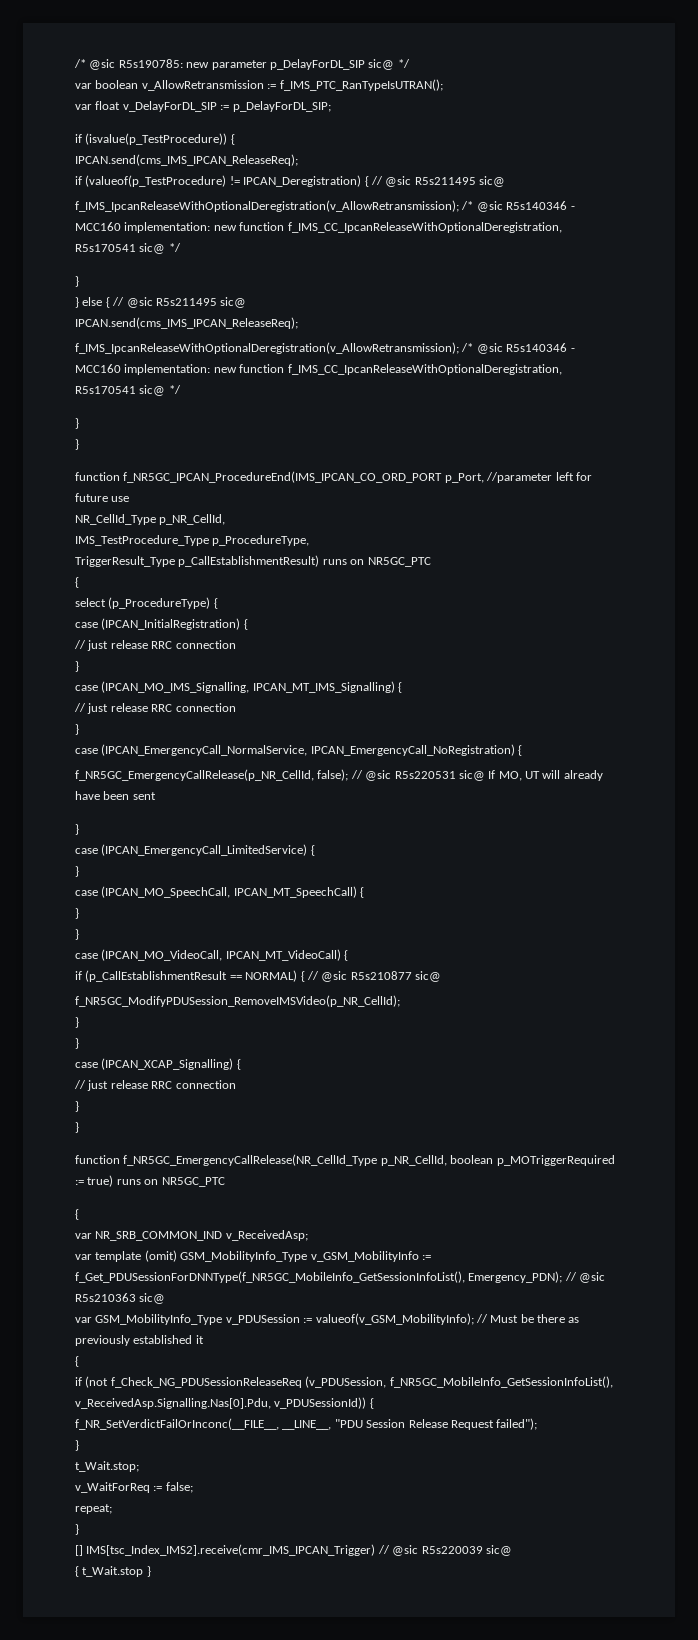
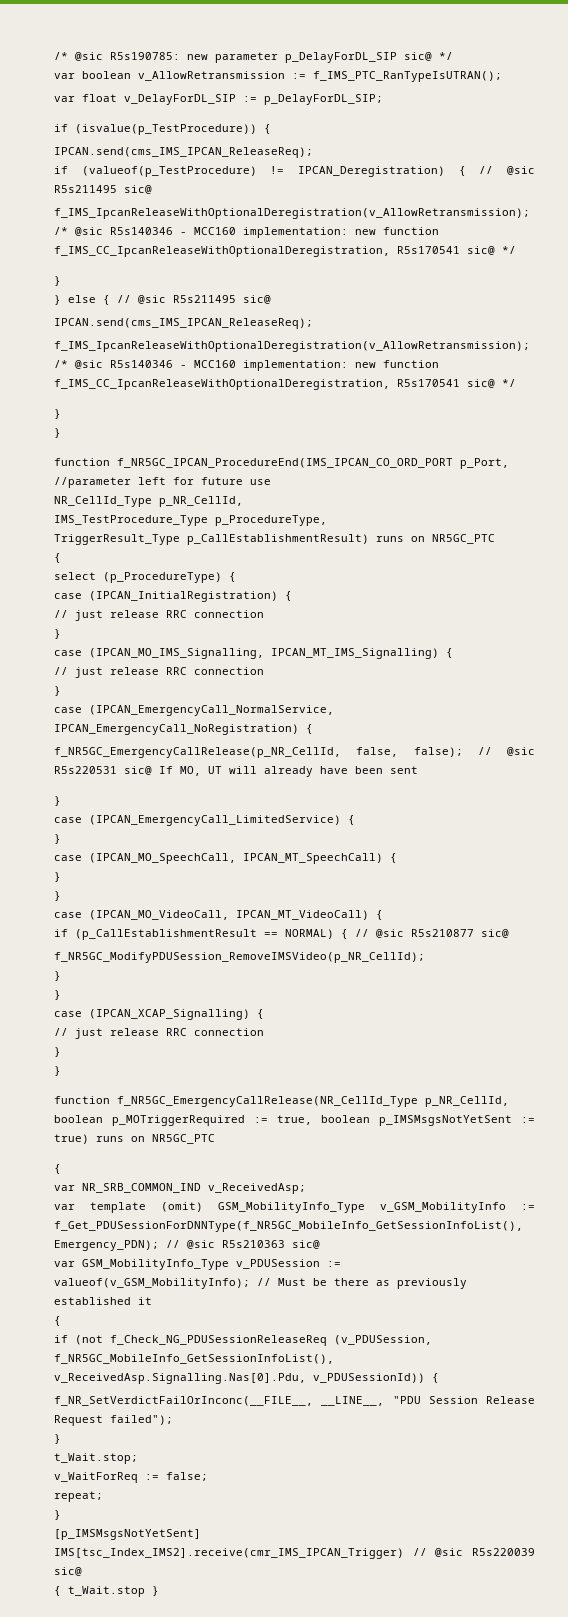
(314, 775) none -> [356,747,399,757] false,
(84, 1182) none -> [277,1115,535,1126] true, boolean p_IMSMsgsNotYetSent :=
[75,1545,83,1556] [] -> [54,1529,201,1540] [p_IMSMsgsNotYetSent]

